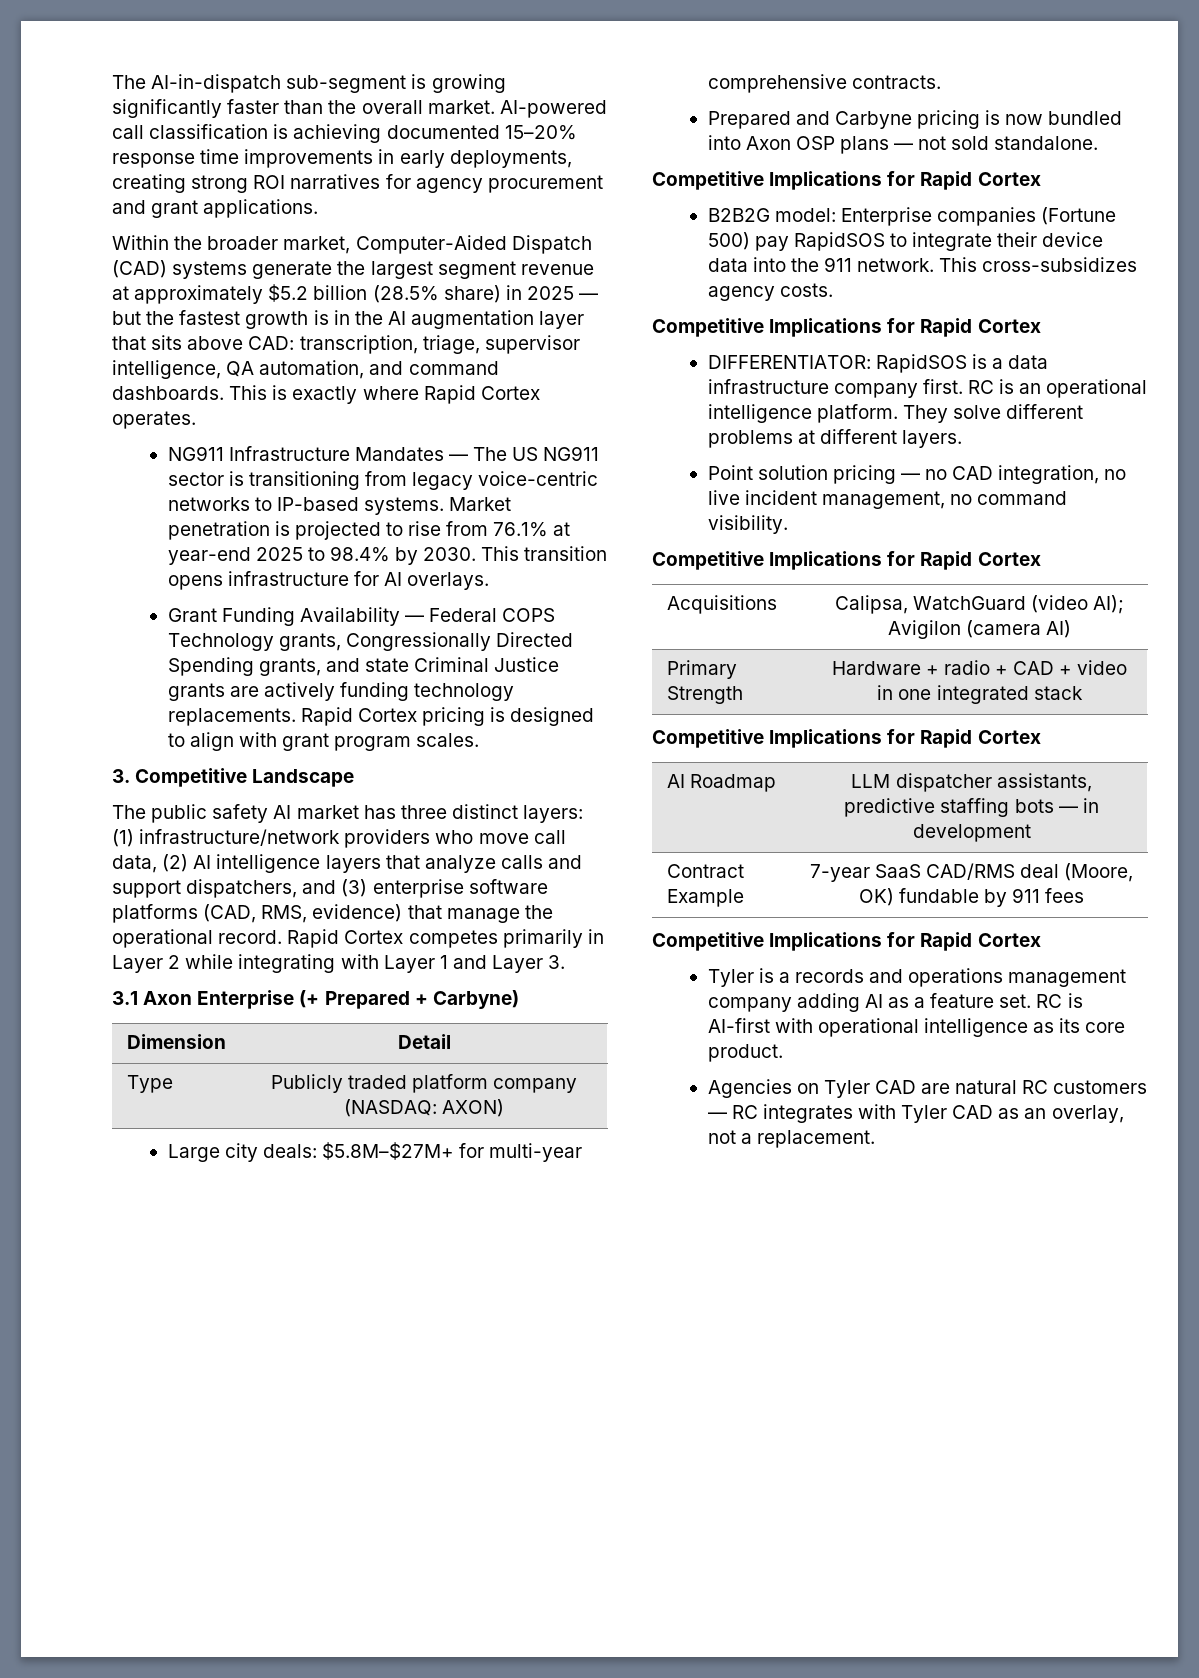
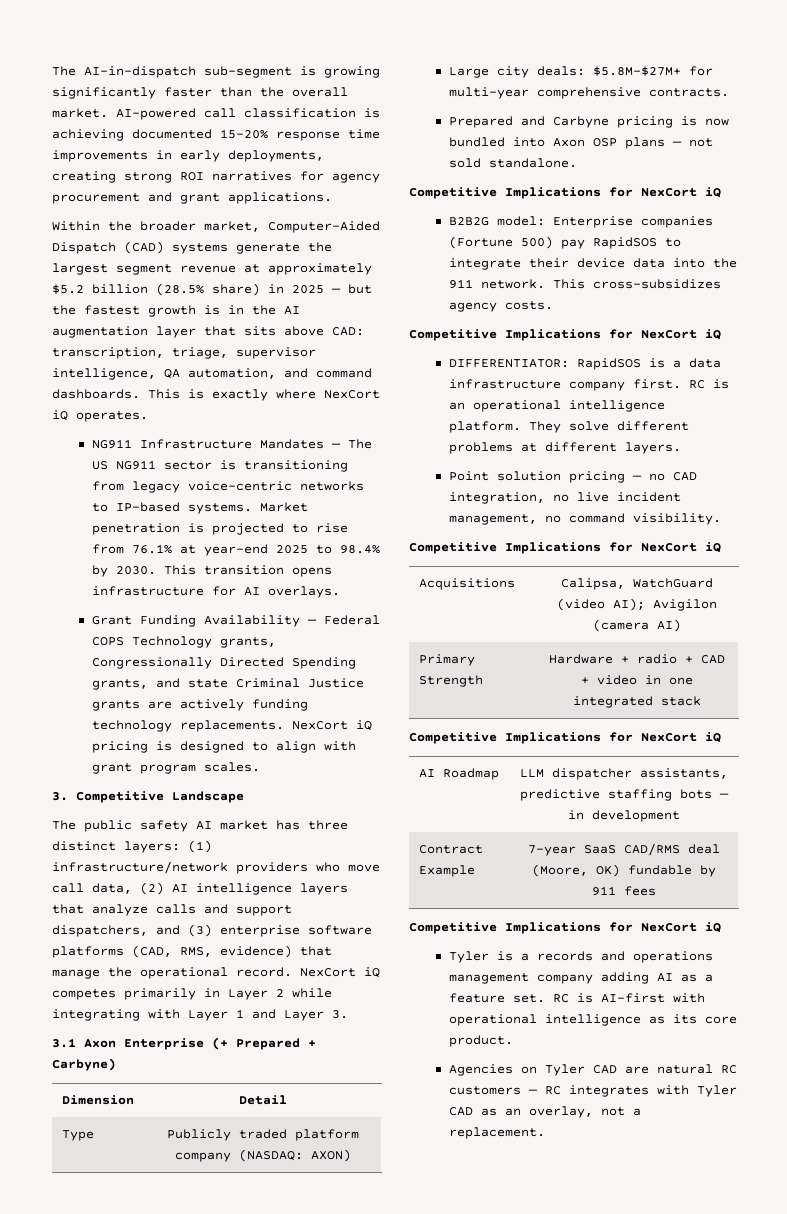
[423,385,540,404] Rapid Cortex -> [324,390,380,399] [52,410,68,421] NexCort iQ
[300,707,417,726] Rapid Cortex -> [291,720,372,731] NexCort iQ
[287,929,404,948] Rapid Cortex -> [300,967,380,978] NexCort iQ
[920,171,1041,190] Rapid Cortex -> [641,187,721,198] NexCort iQ
[920,318,1041,337] Rapid Cortex -> [641,329,721,340] NexCort iQ
[920,551,1041,570] Rapid Cortex -> [641,542,721,553] NexCort iQ
[920,729,1041,748] Rapid Cortex -> [641,732,721,743] NexCort iQ
[920,932,1041,951] Rapid Cortex -> [641,922,721,933] NexCort iQ

